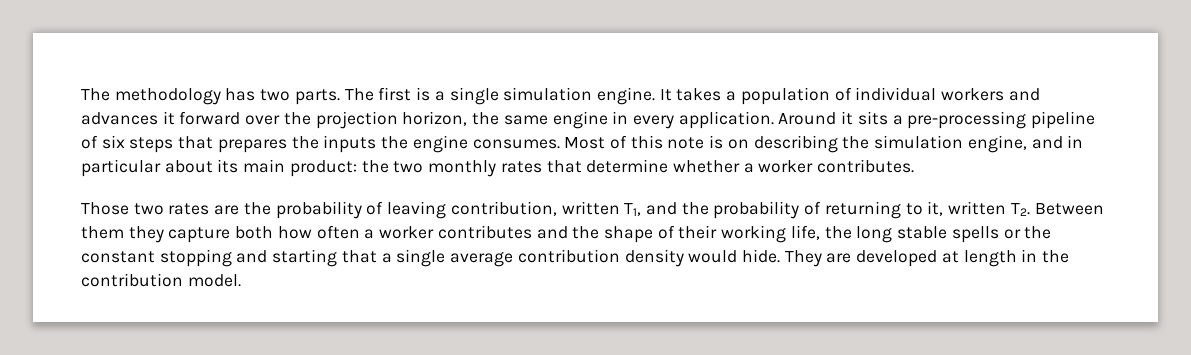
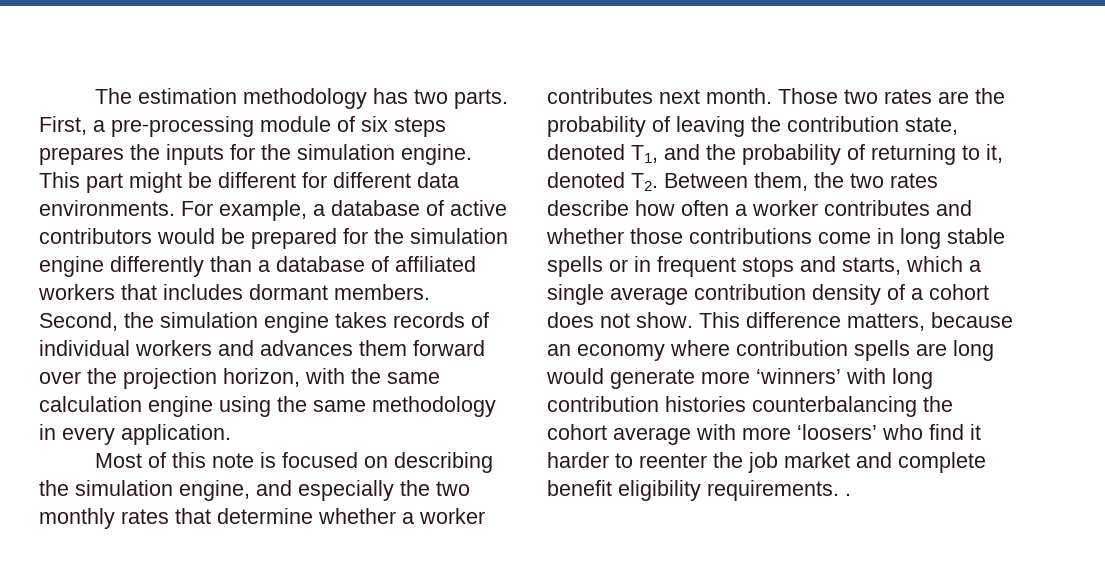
[81,88,110,101] The -> [94,88,237,104] The estimation
[344,87,830,105] The first is a single simulation engine. It takes a population -> [39,116,446,137] [39,144,472,165] [39,172,459,193] [39,200,507,221] [39,228,508,249] [39,256,476,277] [38,284,430,300] [39,312,465,333] First, a pre-processing module of six steps prepares the inputs for the simulation engine. This part might be different for different data environments. For example, a database of active contributors would be prepared for the simulation engine differently than a database of affiliated workers that includes dormant members. Second, the simulation engine takes records
[162,111,175,125] it -> [359,340,407,356] them
[472,111,1096,129] [81,135,560,153] the same engine in every application. Around it sits a pre-processing pipeline of six steps that prepares the inputs the engine consumes. -> [305,368,440,384] [39,396,496,417] [39,424,231,445] with the same calculation engine using the same methodology in every application. //
(724, 142) none -> [281,452,358,468] focused
[1067,135,1084,148] [81,159,357,177] in particular about its main product: -> [298,480,394,501] especially
[817,159,915,173] contributes. // -> [547,88,772,104] contributes next month.
[450,201,620,216] contribution, written -> [751,116,958,135] [547,144,625,160] the contribution state, denoted
[948,201,1007,215] written -> [547,172,625,188] denoted
[81,226,274,243] them they capture both -> [754,172,938,191] [547,200,629,216] them, the two rates describe
[572,225,1052,243] [81,249,377,267] the shape of their working life, the long stable spells or the constant stopping and starting that -> [546,228,1005,249] [547,256,963,277] whether those contributions come in long stable spells or in frequent stops and starts, which
[688,249,1070,267] [81,273,241,287] would hide. They are developed at length in the contribution model. -> [887,284,989,300] [547,312,1013,331] [547,340,994,361] [546,368,933,389] [547,396,953,417] [547,424,981,445] [547,452,986,473] [547,480,851,501] of a cohort does not show. This difference matters, because an economy where contribution spells are long would generate more ‘winners’ with long contribution histories counterbalancing the cohort average with more ‘loosers’ who find it harder to reenter the job market and complete benefit eligibility requirements. .

